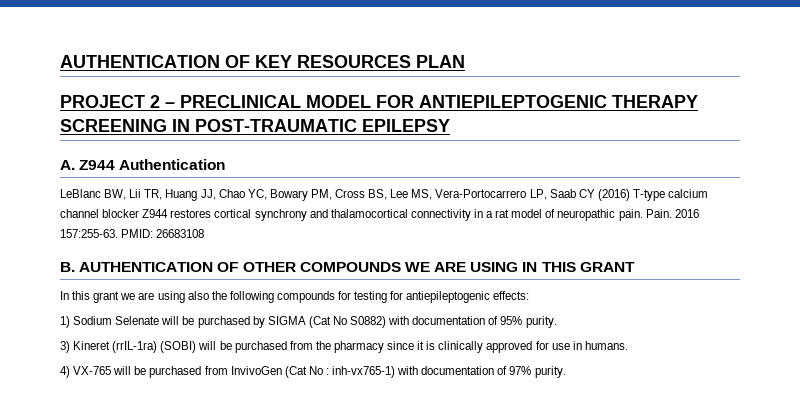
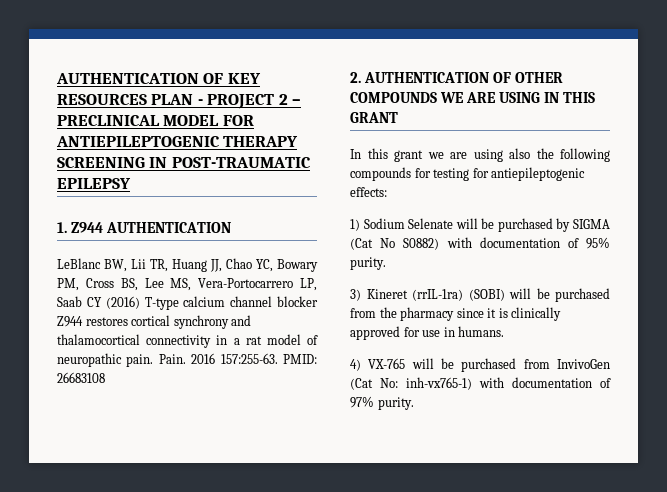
(465, 61) // -> [197,99,203,105] -
[60,159,226,170] A. Z944 Authentication -> [57,222,232,233] 1. Z944 AUTHENTICATION
[60,262,75,272] B. -> [350,72,361,83] 2.
[308,366,329,375] No : -> [380,378,398,388] No:

